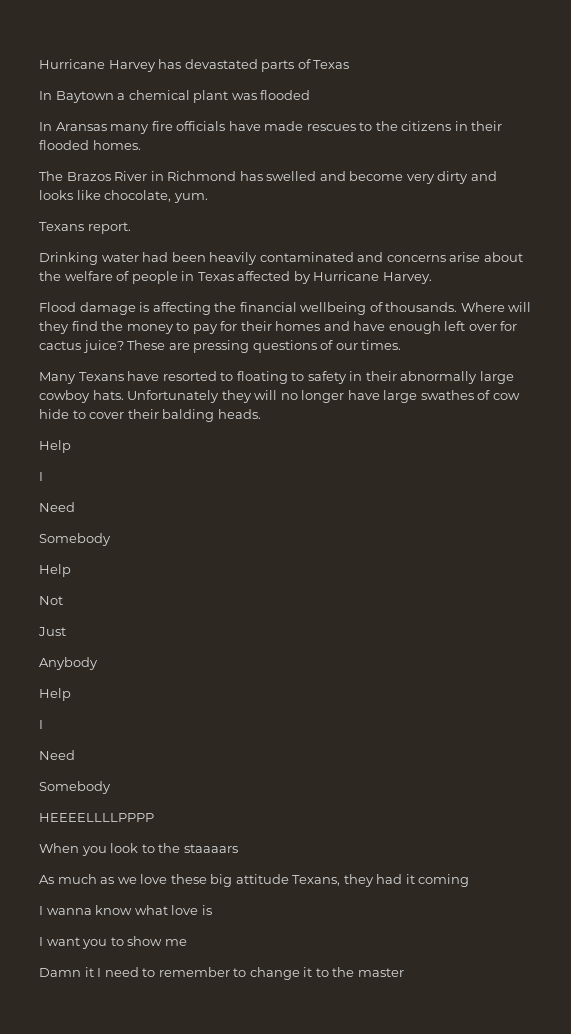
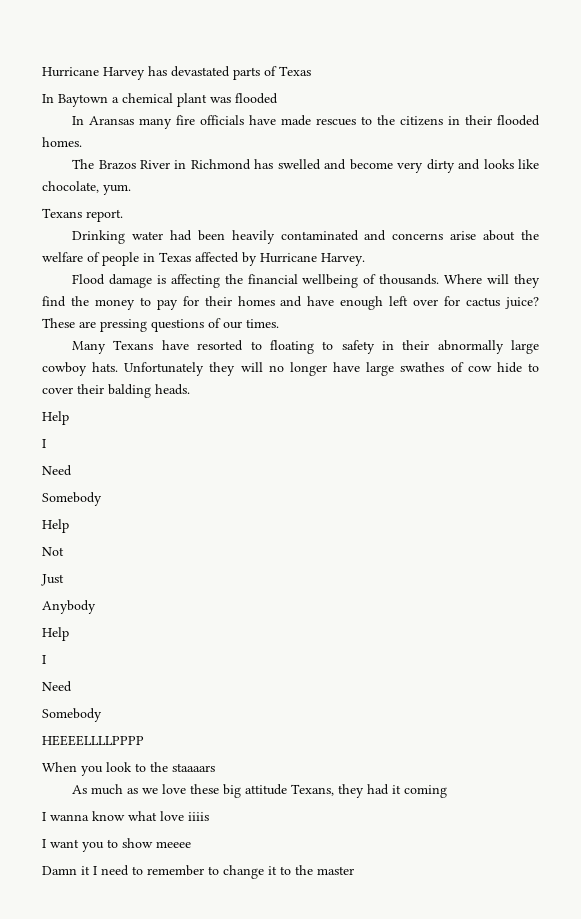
[201,905,212,915] is -> [188,812,209,821] iiiis
[164,939,187,946] me -> [156,841,191,848] meeee

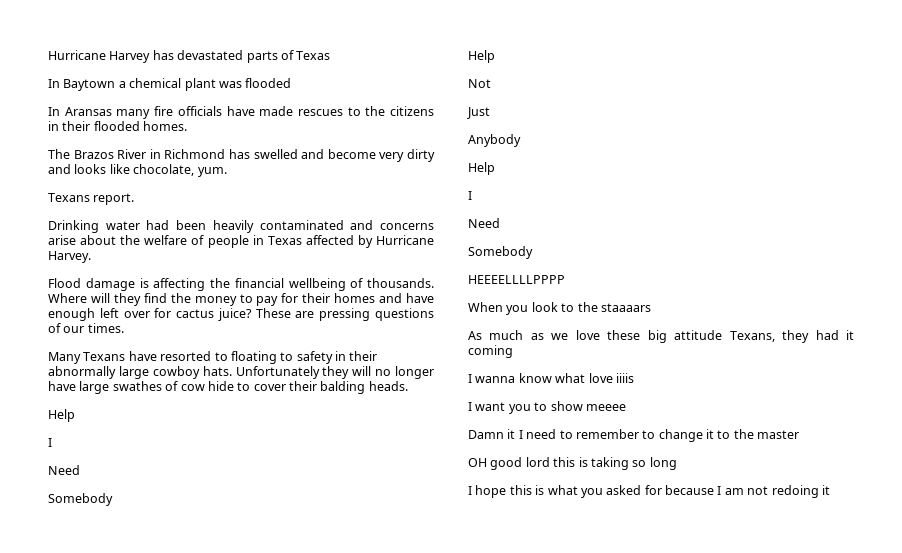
(354, 870) none -> [468,457,677,470] [468,485,830,498] // OH good lord this is taking so long // I hope this is what you asked for because I am not redoing it

